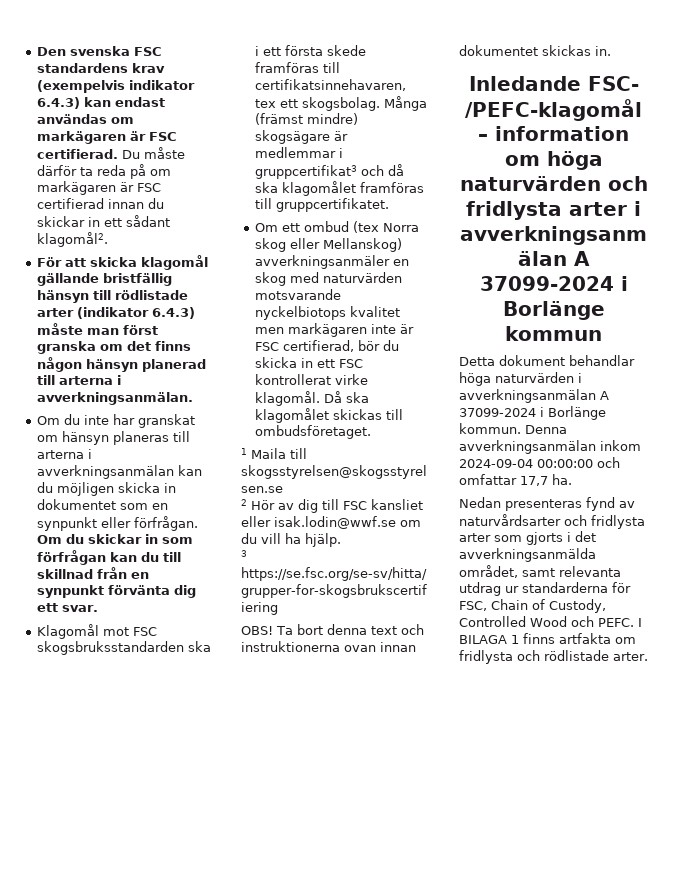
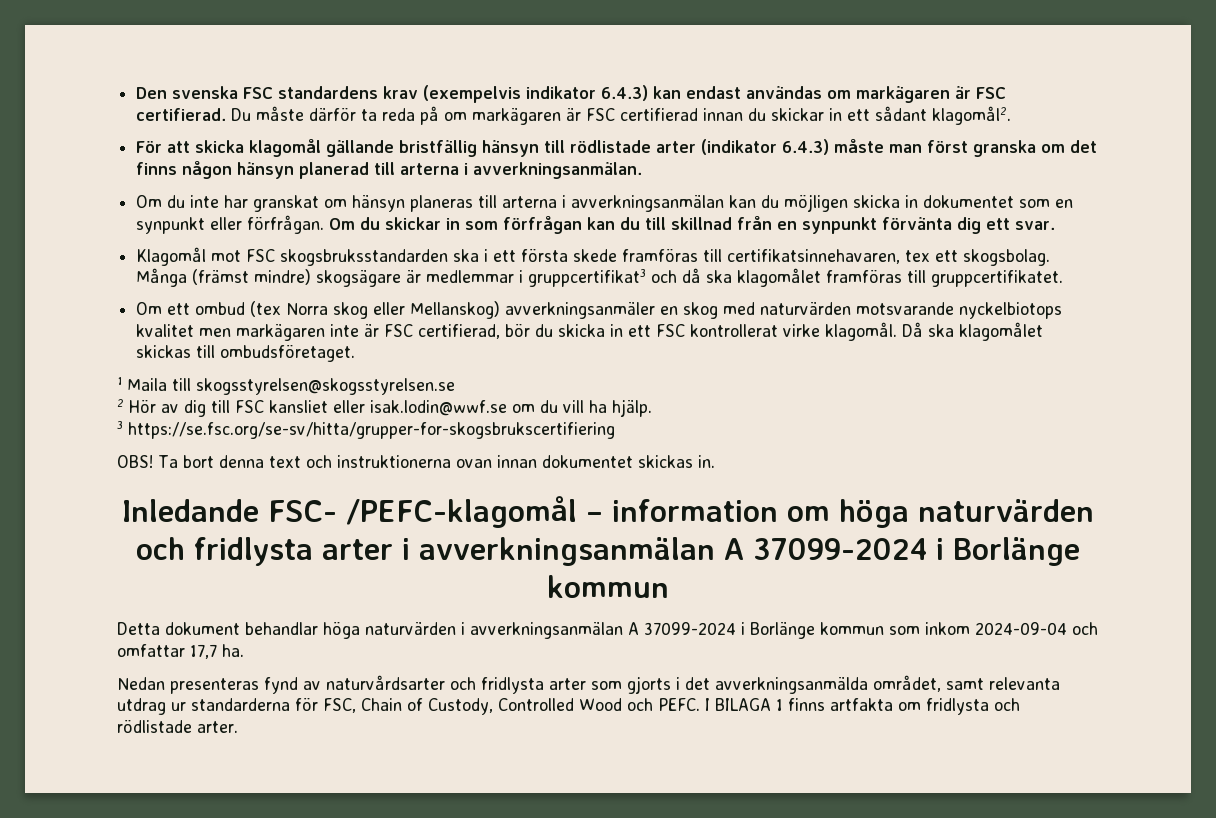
[459,423,567,434] [459,440,596,454] kommun. Denna avverkningsanmälan -> [820,622,920,635] kommun som
[537,459,593,468] 00:00:00 -> (1067, 628) none

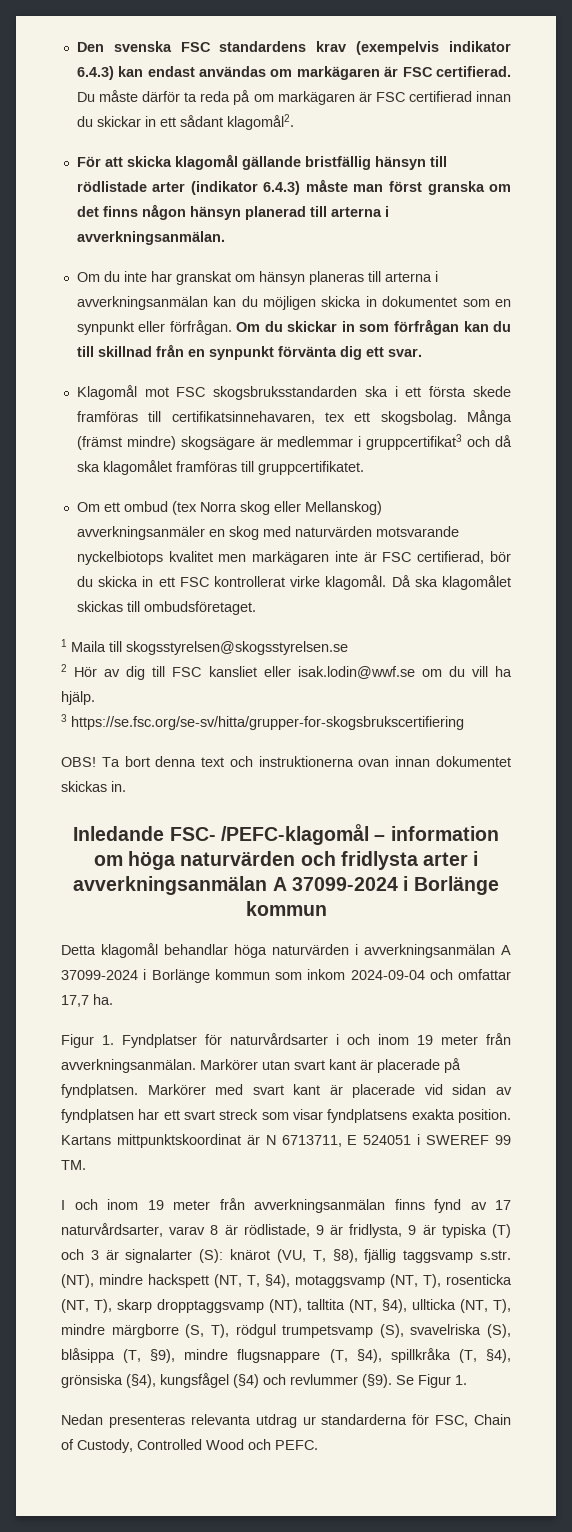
[165,622,240,635] dokument -> [101,943,158,958] klagomål
[117,675,984,694] Nedan presenteras fynd av naturvårdsarter och fridlysta arter som gjorts i det avverkningsanmälda området, samt -> [61,1033,511,1048] [61,1058,461,1073] [61,1084,512,1098] [61,1109,511,1123] [61,1134,512,1148] [61,1160,86,1170] [61,1198,511,1213] [61,1223,512,1238] [61,1249,511,1263] [61,1274,512,1288] [61,1299,511,1313] [61,1324,511,1338] [61,1348,511,1363] [61,1373,467,1388] [61,1414,185,1428] Figur 1. Fyndplatser för naturvårdsarter i och inom 19 meter från avverkningsanmälan. Markörer utan svart kant är placerade på fyndplatsen. Markörer med svart kant är placerade vid sidan av fyndplatsen har ett svart streck som visar fyndplatsens exakta position. Kartans mittpunktskoordinat är N 6713711, E 524051 i SWEREF 99 TM. // I och inom 19 meter från avverkningsanmälan finns fynd av 17 naturvårdsarter, varav 8 är rödlistade, 9 är fridlysta, 9 är typiska (T) och 3 är signalarter (S): knärot (VU, T, §8), fjällig taggsvamp s.str. (NT), mindre hackspett (NT, T, §4), motaggsvamp (NT, T), rosenticka (NT, T), skarp dropptaggsvamp (NT), talltita (NT, §4), ullticka (NT, T), mindre märgborre (S, T), rödgul trumpetsvamp (S), svavelriska (S), blåsippa (T, §9), mindre flugsnappare (T, §4), spillkråka (T, §4), grönsiska (§4), kungsfågel (§4) och revlummer (§9). Se Figur 1. // Nedan presenteras
[705,698,1020,715] [117,719,238,733] I BILAGA 1 finns artfakta om fridlysta och rödlistade arter. -> (318, 1445) none

